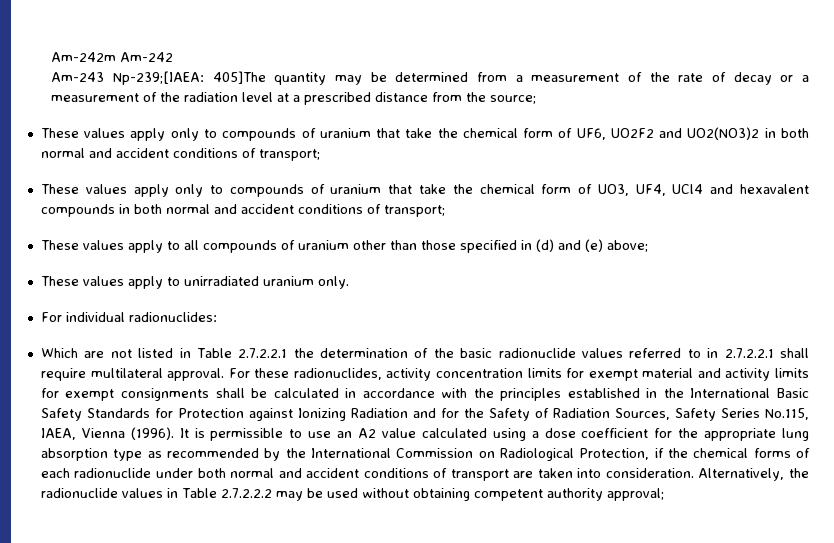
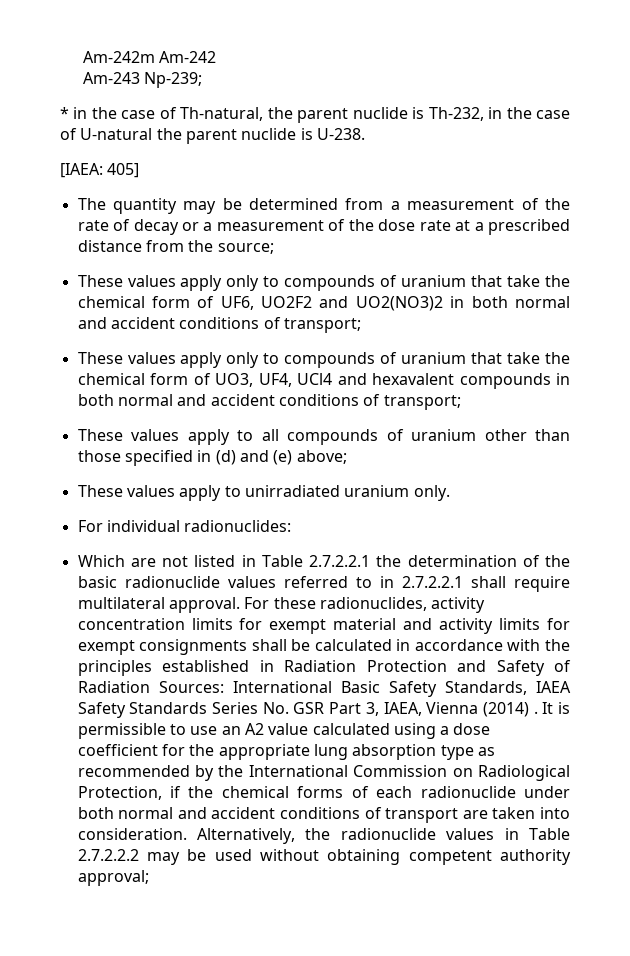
[113,71,266,85] Np-239;[IAEA: 405]The -> [144,72,203,88] [60,107,570,123] [60,128,365,144] [60,163,140,178] [77,198,106,210] Np-239; // * in the case of Th-natural, the parent nuclide is Th-232, in the case of U-natural the parent nuclide is U-238. // [IAEA: 405] // The
[184,92,274,102] radiation level -> [378,219,451,231] dose rate
[663,388,809,398] [40,408,809,421] [40,427,174,440] the International Basic Safety Standards for Protection against Ionizing Radiation and for the Safety of Radiation Sources, Safety Series No.115, IAEA, Vienna (1996). -> [284,660,571,676] [77,681,571,697] [77,702,538,718] Radiation Protection and Safety of Radiation Sources: International Basic Safety Standards, IAEA Safety Standards Series No. GSR Part 3, IAEA, Vienna (2014) .

